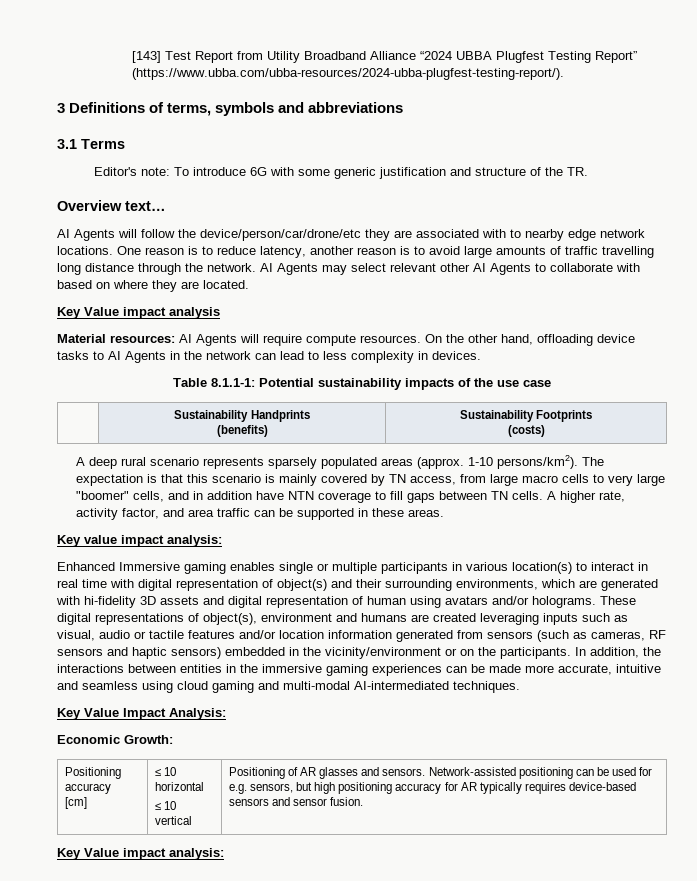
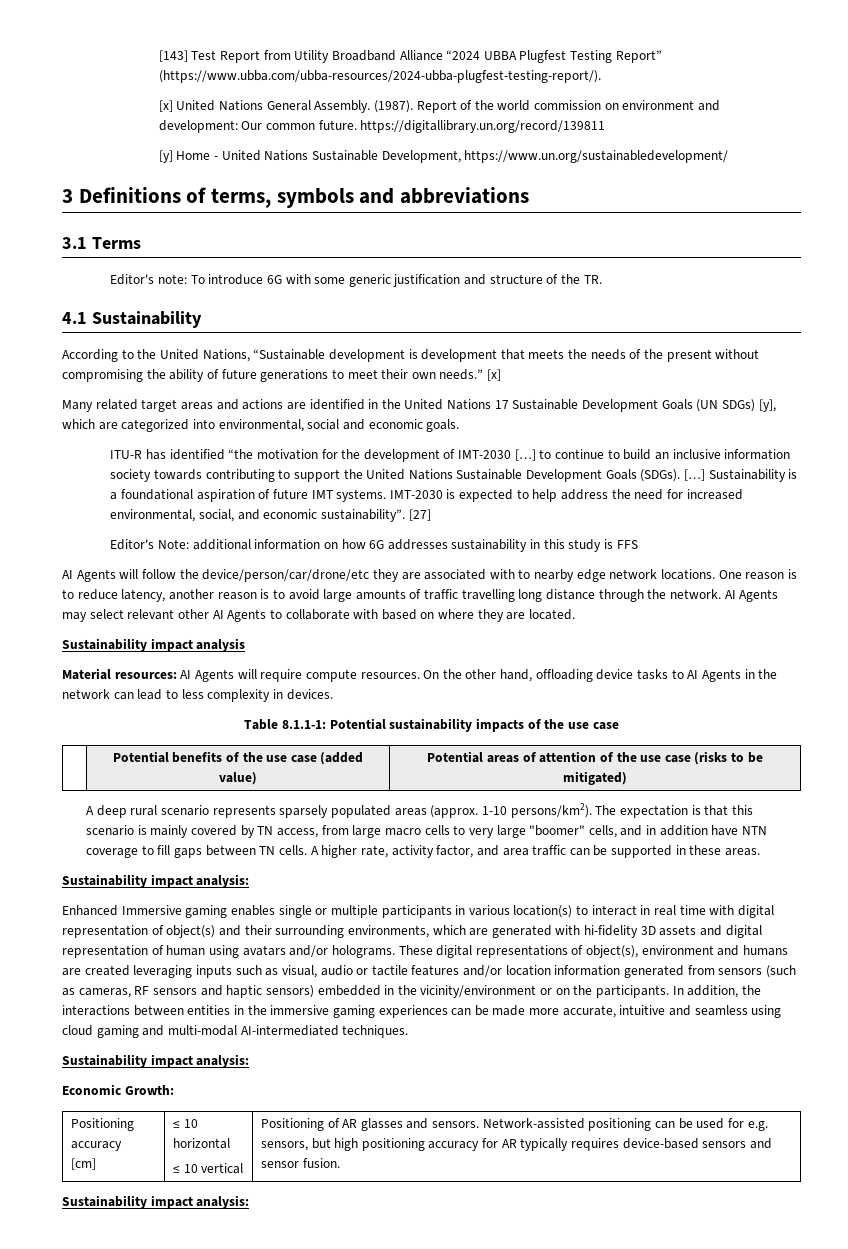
(564, 74) none -> [158,100,721,113] [158,120,606,133] [158,150,729,163] // [x] United Nations General Assembly. (1987). Report of the world commission on environment and development: Our common future. https://digitallibrary.un.org/record/139811 // [y] Home - United Nations Sustainable Development, https://www.un.org/sustainabledevelopment/
[57,200,166,211] Overview text… -> [62,311,202,328] [62,349,760,362] [62,369,502,382] [62,399,776,412] [62,419,460,432] [110,449,791,462] [110,469,798,482] [110,489,743,502] [110,509,431,522] [110,539,638,552] 4.1 Sustainability // According to the United Nations, “Sustainable development is development that meets the needs of the present without compromising the ability of future generations to meet their own needs.” [x] // Many related target areas and actions are identified in the United Nations 17 Sustainable Development Goals (UN SDGs) [y], which are categorized into environmental, social and economic goals. // ITU-R has identified “the motivation for the development of IMT-2030 […] to continue to build an inclusive information society towards contributing to support the United Nations Sustainable Development Goals (SDGs). […] Sustainability is a foundational aspiration of future IMT systems. IMT-2030 is expected to help address the need for increased environmental, social, and economic sustainability”. [27] // Editor's Note: additional information on how 6G addresses sustainability in this study is FFS
[57,307,119,319] Key Value -> [62,638,147,652] Sustainability
[174,410,310,422] [216,425,268,437] [459,410,593,422] [507,425,545,437] Sustainability Handprints // (benefits) | Sustainability Footprints // (costs) -> [112,751,364,765] [219,772,257,785] [427,751,763,765] [563,771,627,785] Potential benefits of the use case (added value) | Potential areas of attention of the use case (risks to be mitigated)
[57,535,117,547] Key value -> [62,874,147,888] Sustainability
[57,708,226,720] Key Value Impact Analysis: -> [62,1054,250,1068] Sustainability impact analysis:
[57,848,119,860] Key Value -> [62,1195,147,1209] Sustainability

